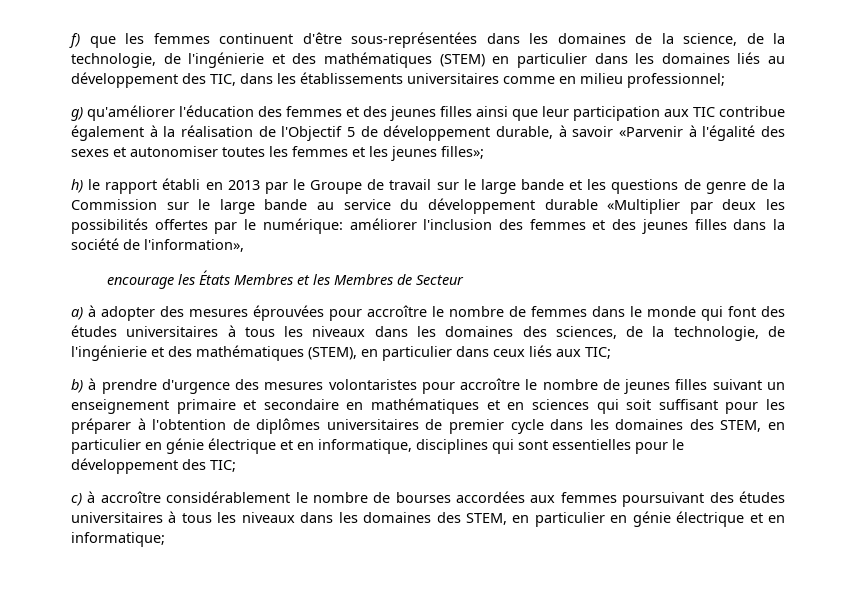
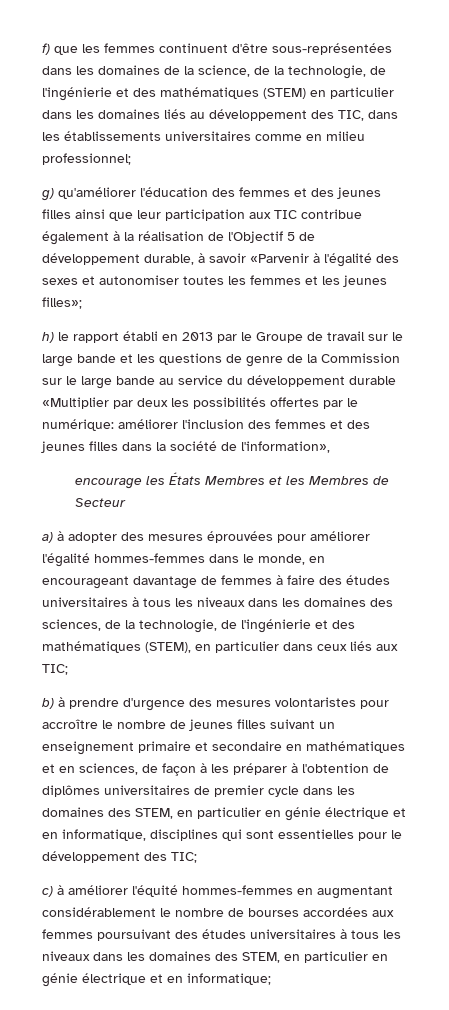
[367,305,756,321] accroître le nombre de femmes dans le monde qui font -> [310,531,370,541] [42,553,325,567] [42,575,315,589] améliorer l'égalité hommes-femmes dans le monde, en encourageant davantage de femmes à faire
[531,399,759,414] sciences qui soit suffisant pour -> [79,763,207,776] sciences, de façon à
[100,491,161,503] accroître -> [68,885,393,899] améliorer l'équité hommes-femmes en augmentant

